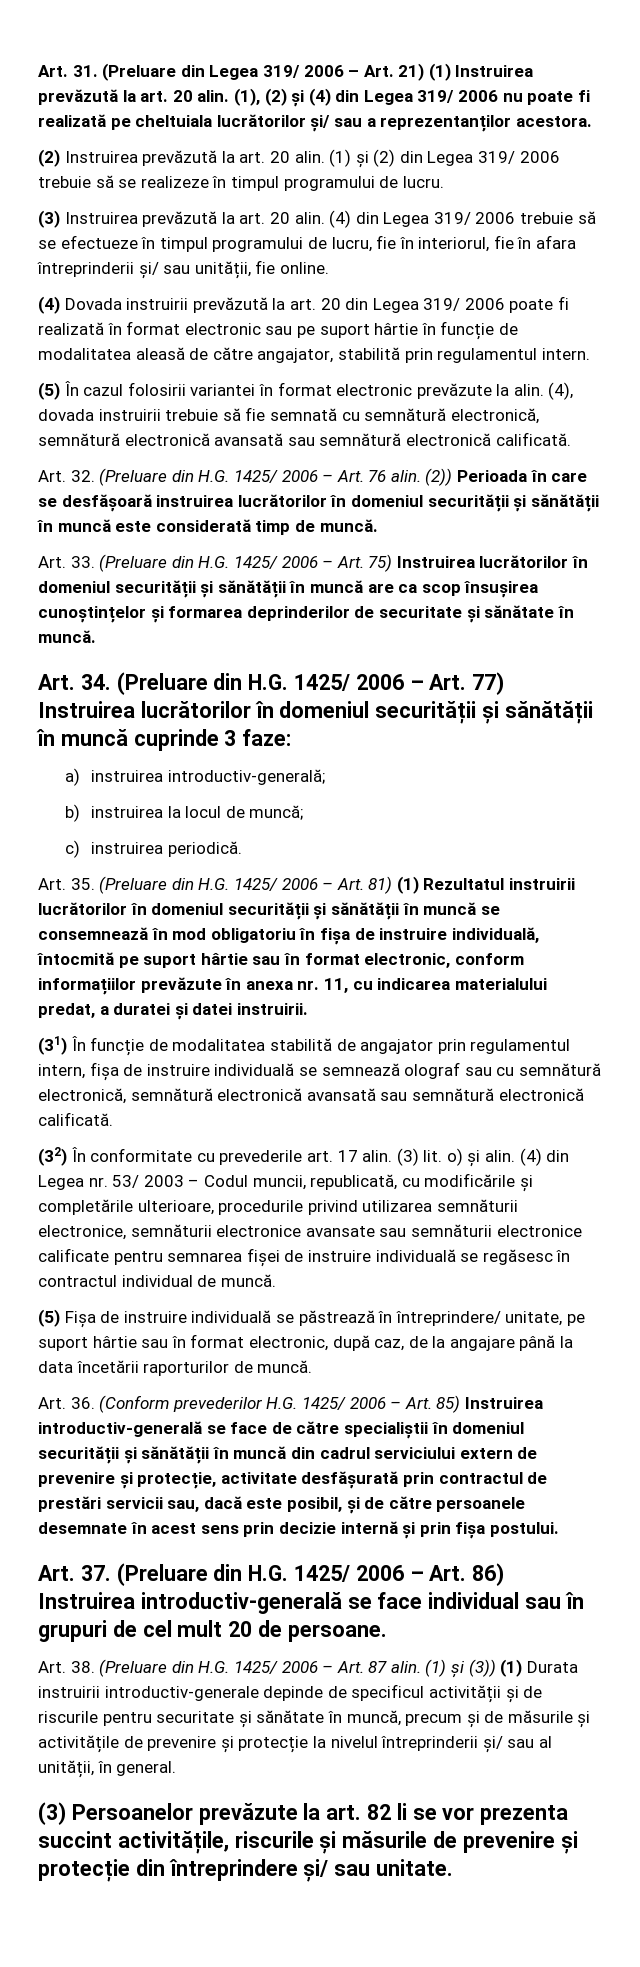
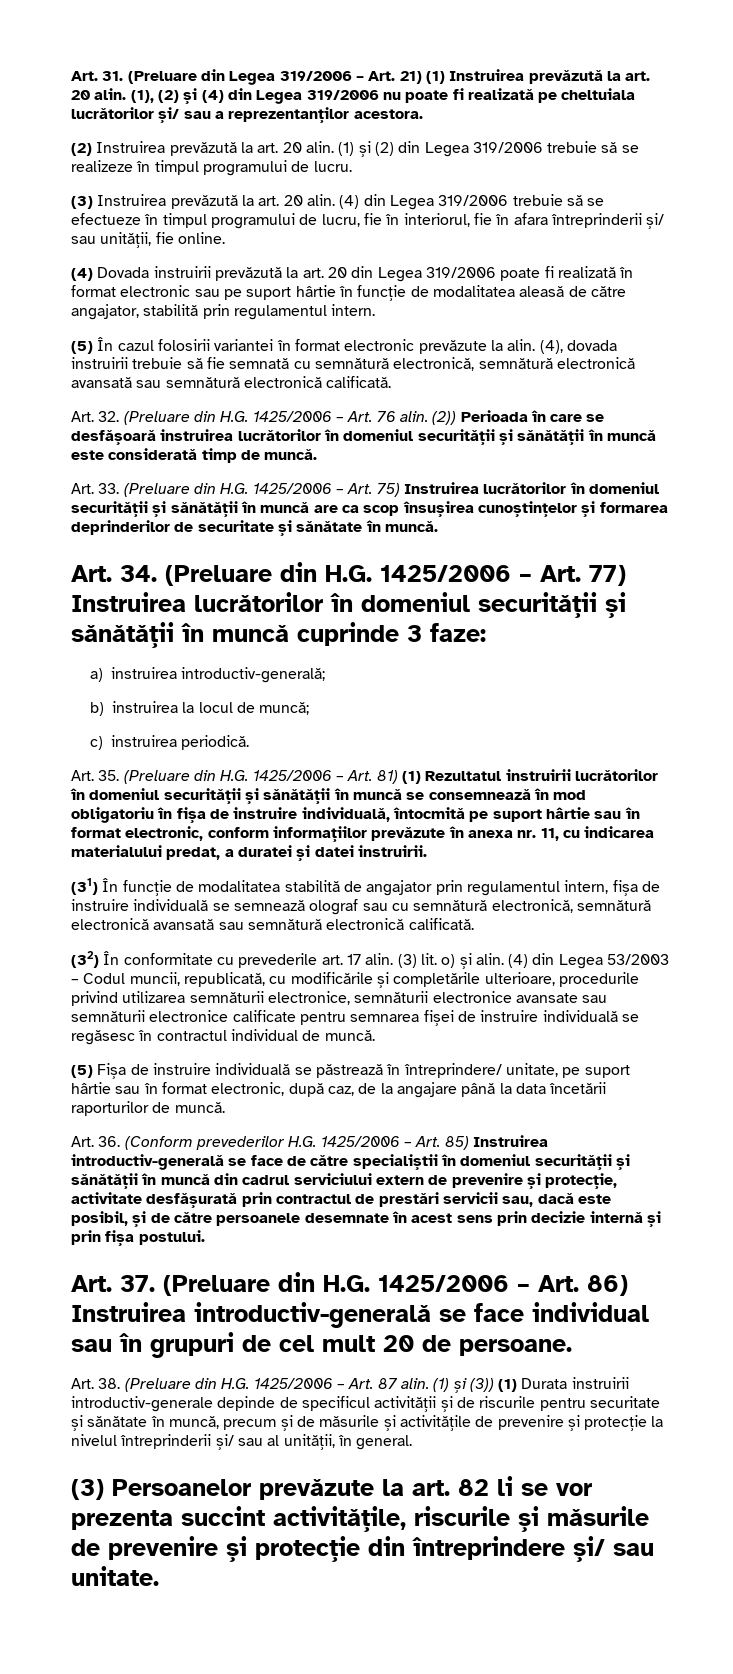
[262,65,344,78] 319/ 2006 -> [279,71,352,81] 319/2006
[417,90,499,103] 319/ 2006 -> [306,90,379,100] 319/2006
[478,151,560,164] 319/ 2006 -> [472,142,543,153] 319/2006
[433,212,516,225] 319/ 2006 -> [438,195,509,206] 319/2006
[423,298,505,311] 319/ 2006 -> [425,267,496,278] 319/2006
[233,470,318,483] 1425/ 2006 -> [252,411,332,422] 1425/2006
[233,556,318,569] 1425/ 2006 -> [252,483,332,494] 1425/2006
[294,674,404,691] 1425/ 2006 -> [380,565,511,582] 1425/2006
[233,878,318,891] 1425/ 2006 -> [252,770,332,781] 1425/2006
[88,1175,184,1188] nr. 53/ 2003 -> [607,954,670,965] 53/2003
[301,1397,386,1410] 1425/ 2006 -> [320,1136,400,1147] 1425/2006
[294,1565,404,1582] 1425/ 2006 -> [378,1275,509,1292] 1425/2006
[233,1661,318,1674] 1425/ 2006 -> [253,1378,333,1389] 1425/2006

